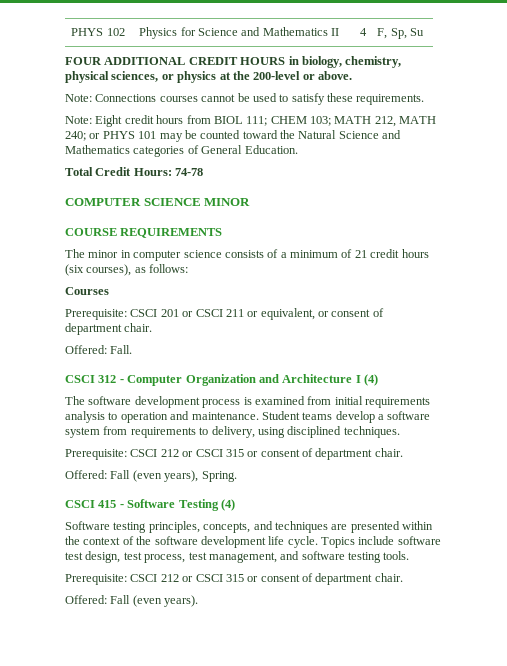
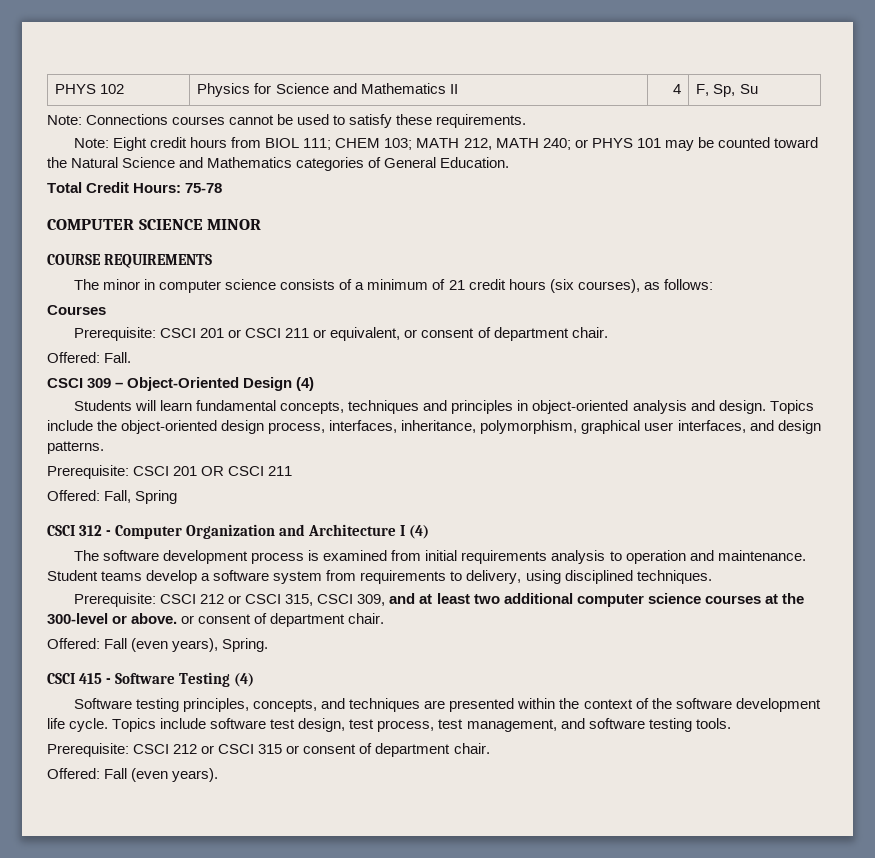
[65,56,402,68] [65,71,352,83] // FOUR ADDITIONAL CREDIT HOURS in biology, chemistry, physical sciences, or physics at the 200-level or above. -> (758, 89) none
[175,168,204,176] 74-78 -> [185,183,223,193] 75-78
(133, 349) none -> [47,377,315,391] [74,400,814,414] [47,420,821,434] [47,441,104,454] [47,465,293,479] [47,490,178,504] // CSCI 309 – Object-Oriented Design (4) // Students will learn fundamental concepts, techniques and principles in object-oriented analysis and design. Topics include the object-oriented design process, interfaces, inheritance, polymorphism, graphical user interfaces, and design patterns. // Prerequisite: CSCI 201 OR CSCI 211 // Offered: Fall, Spring
[225,449,244,457] 315 -> [285,593,804,607] [47,613,178,624] 315, CSCI 309, and at least two additional computer science courses at the 300-level or above.

